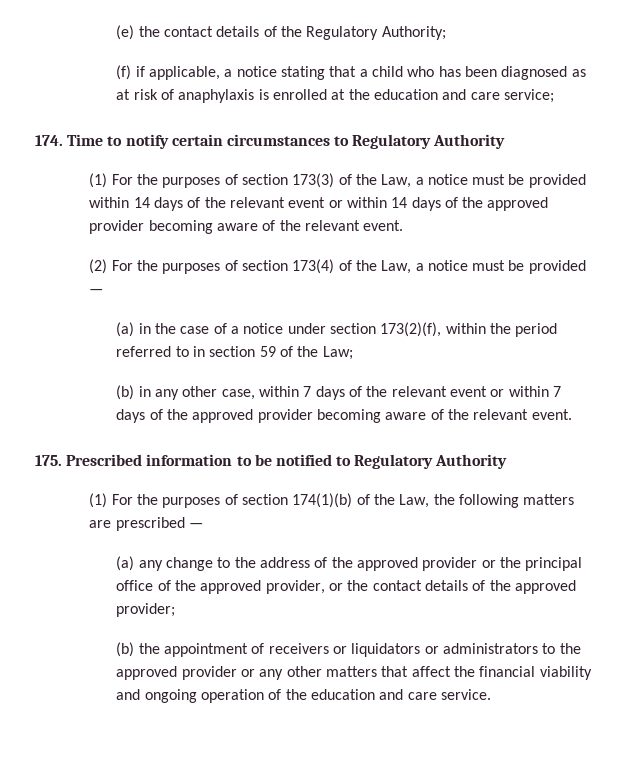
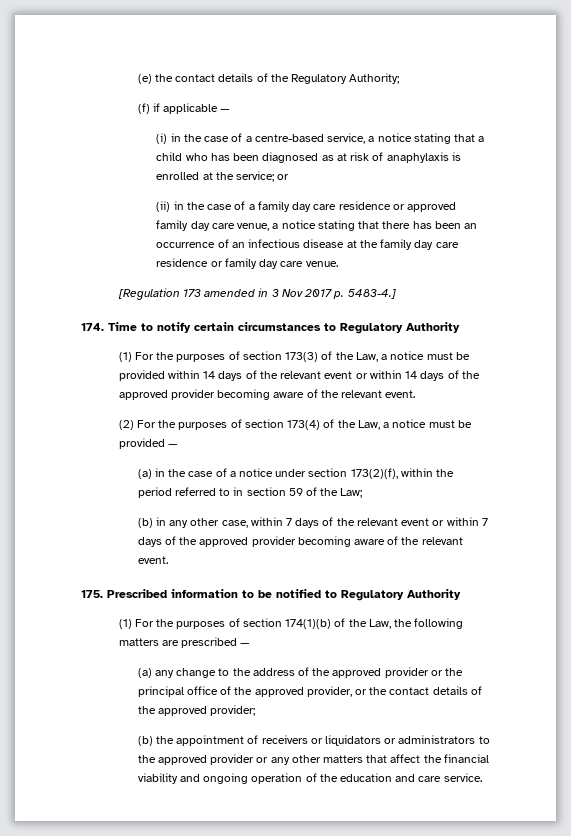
[149,66,221,80] applicable, -> [163,103,231,114] [156,133,366,144] applicable — // (i) in the case of a centre-based service,
[374,89,554,103] education and care service; -> [236,171,290,182] [156,201,457,212] [156,220,478,231] [156,239,459,250] [156,258,338,269] [117,288,396,300] service; or // (ii) in the case of a family day care residence or approved family day care venue, a notice stating that there has been an occurrence of an infectious disease at the family day care residence or family day care venue. // [Regulation 173 amended in 3 Nov 2017 p. 5483-4.]

